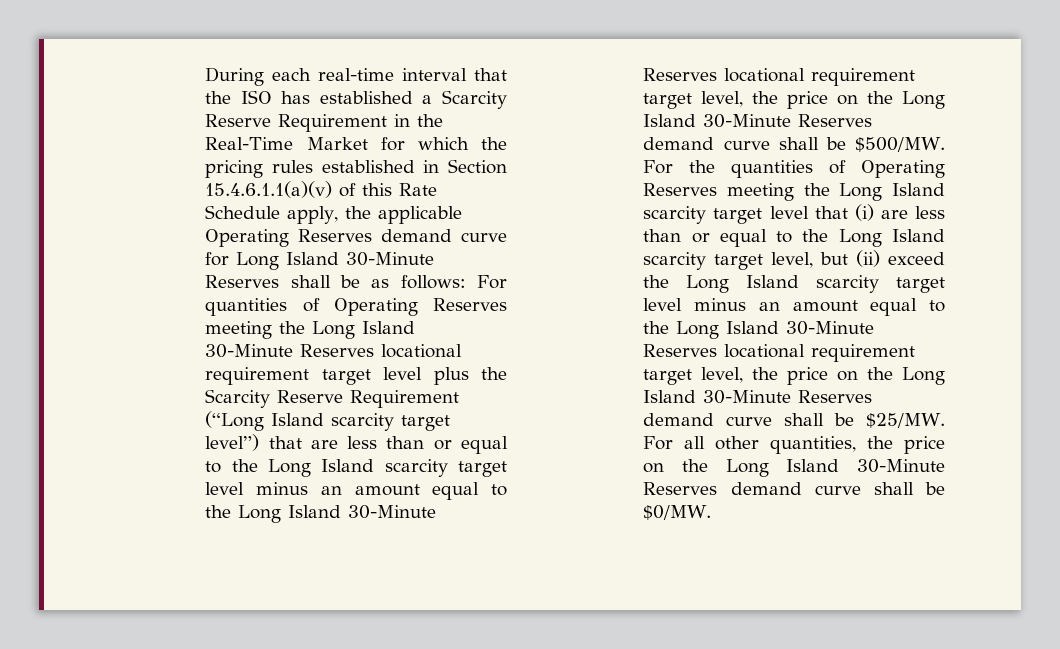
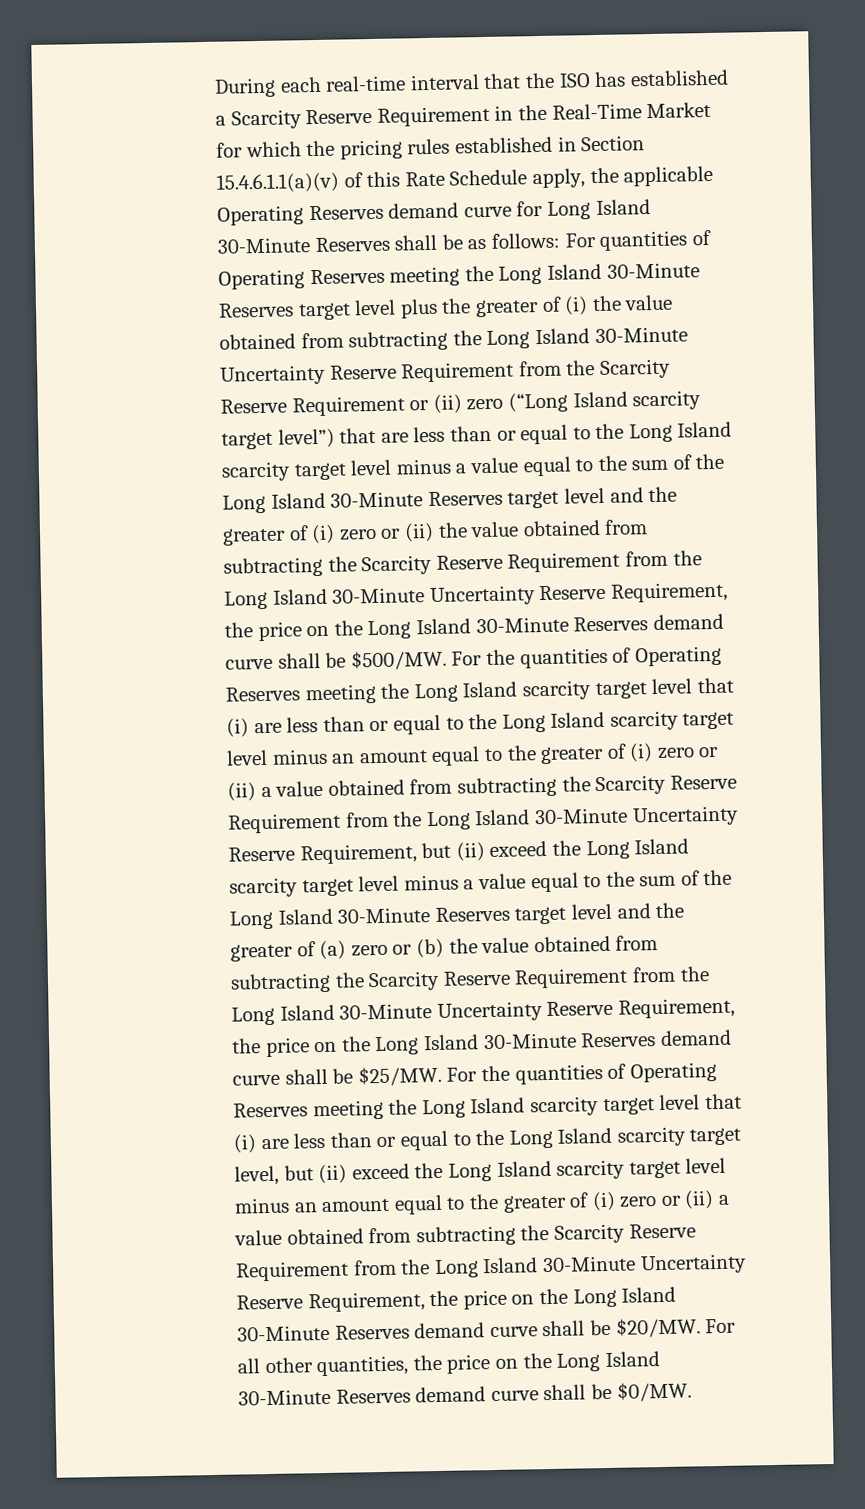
[381,344,463,358] [205,367,310,385] locational requirement -> (295, 310) none
[205,389,460,408] Scarcity Reserve Requirement -> [474,294,674,318] [219,326,688,352] [220,358,671,386] [220,394,504,417] greater of (i) the value obtained from subtracting the Long Island 30-Minute Uncertainty Reserve Requirement from the Scarcity Reserve Requirement or (ii) zero
[320,482,507,500] [205,505,437,523] [643,68,916,86] [643,91,744,109] an amount equal to the Long Island 30-Minute Reserves locational requirement target level, -> [455,453,725,477] [222,486,678,514] [222,519,649,546] [223,550,702,578] [224,581,728,610] a value equal to the sum of the Long Island 30-Minute Reserves target level and the greater of (i) zero or (ii) the value obtained from subtracting the Scarcity Reserve Requirement from the Long Island 30-Minute Uncertainty Reserve Requirement,
(764, 262) none -> [226,743,720,767] [227,774,737,802] [228,805,739,834] [228,838,690,865] [229,869,733,898] [229,902,685,930] [230,935,659,962] [230,966,710,994] [231,997,735,1026] [232,1029,732,1058] [232,1061,717,1087] [233,1093,742,1121] [233,1126,742,1154] level minus an amount equal to the greater of (i) zero or (ii) a value obtained from subtracting the Scarcity Reserve Requirement from the Long Island 30-Minute Uncertainty Reserve Requirement, but (ii) exceed the Long Island scarcity target level minus a value equal to the sum of the Long Island 30-Minute Reserves target level and the greater of (a) zero or (b) the value obtained from subtracting the Scarcity Reserve Requirement from the Long Island 30-Minute Uncertainty Reserve Requirement, the price on the Long Island 30-Minute Reserves demand curve shall be $25/MW. For the quantities of Operating Reserves meeting the Long Island scarcity target level that (i) are less than or equal to the Long Island scarcity target
[676,321,875,339] [643,344,916,362] [643,367,744,385] Long Island 30-Minute Reserves locational requirement target level, -> [502,1190,730,1213] [234,1223,696,1247] [236,1253,747,1282] [236,1291,425,1313] greater of (i) zero or (ii) a value obtained from subtracting the Scarcity Reserve Requirement from the Long Island 30-Minute Uncertainty Reserve Requirement,
[866,413,946,428] $25/MW. -> [615,1317,701,1338] $20/MW.

